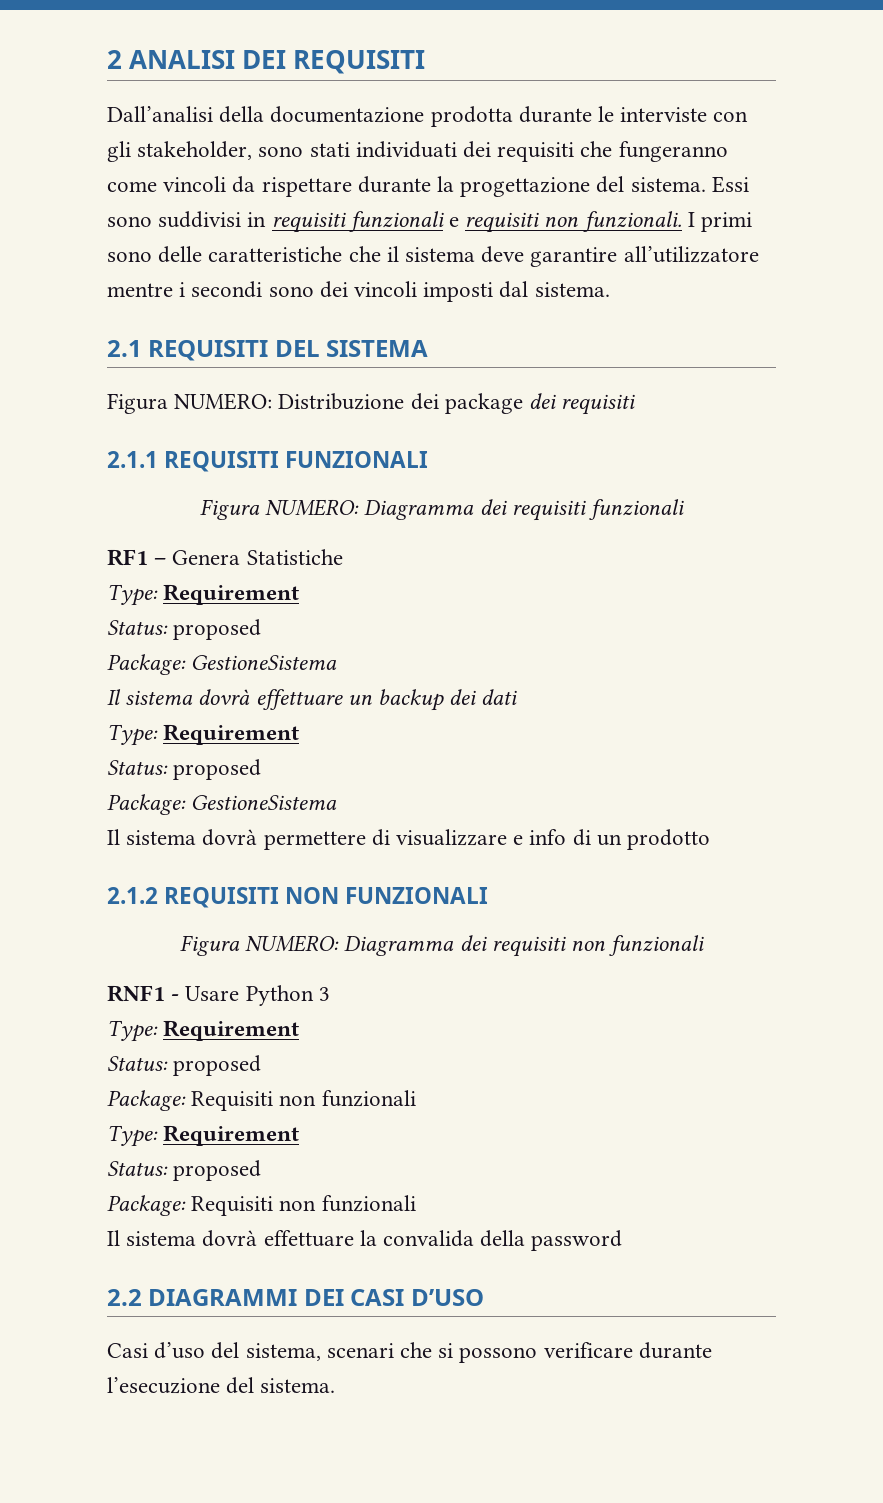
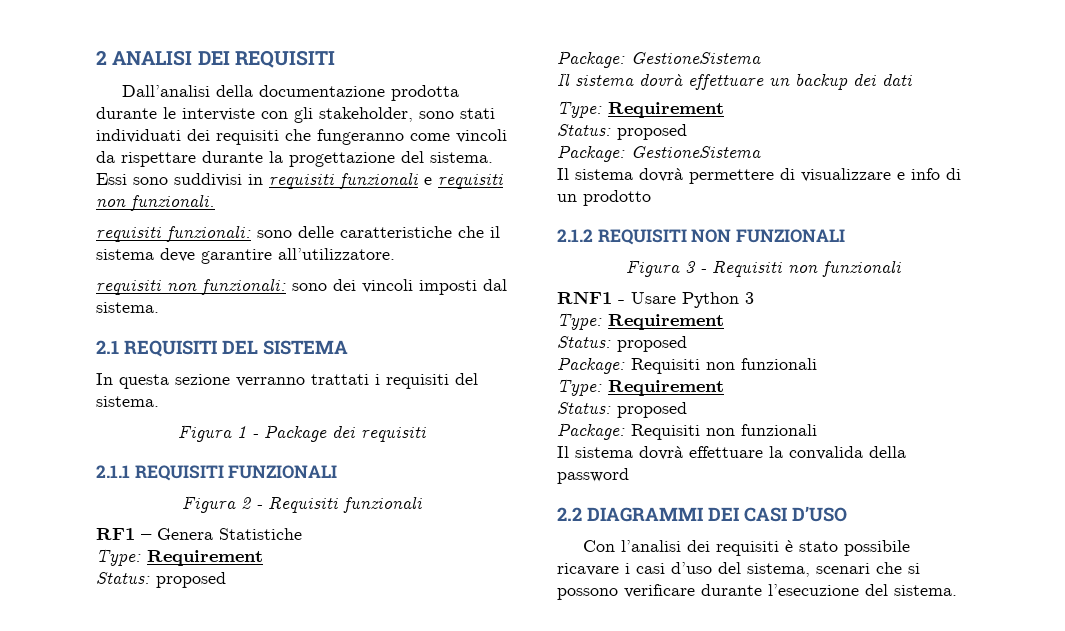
[687,212,753,232] I primi -> [96,225,251,242] // requisiti funzionali:
[623,246,759,263] [107,281,263,298] all’utilizzatore mentre i secondi -> [278,248,395,260] [96,278,286,295] all’utilizzatore. // requisiti non funzionali:
[107,393,523,414] Figura NUMERO: Distribuzione dei package -> [96,373,478,389] [96,396,159,407] [178,425,327,442] In questa sezione verranno trattati i requisiti del sistema. // Figura 1 - Package
[265,499,586,521] NUMERO: Diagramma dei requisiti -> [241,497,338,513] 2 - Requisiti
[245,935,566,957] NUMERO: Diagramma dei requisiti -> [684,261,782,277] 3 - Requisiti
[107,1343,148,1358] Casi -> [583,540,911,556] [557,563,665,576] Con l’analisi dei requisiti è stato possibile ricavare i casi

